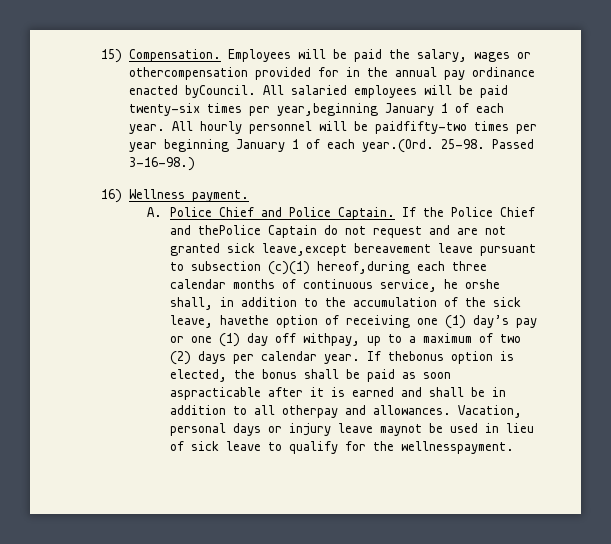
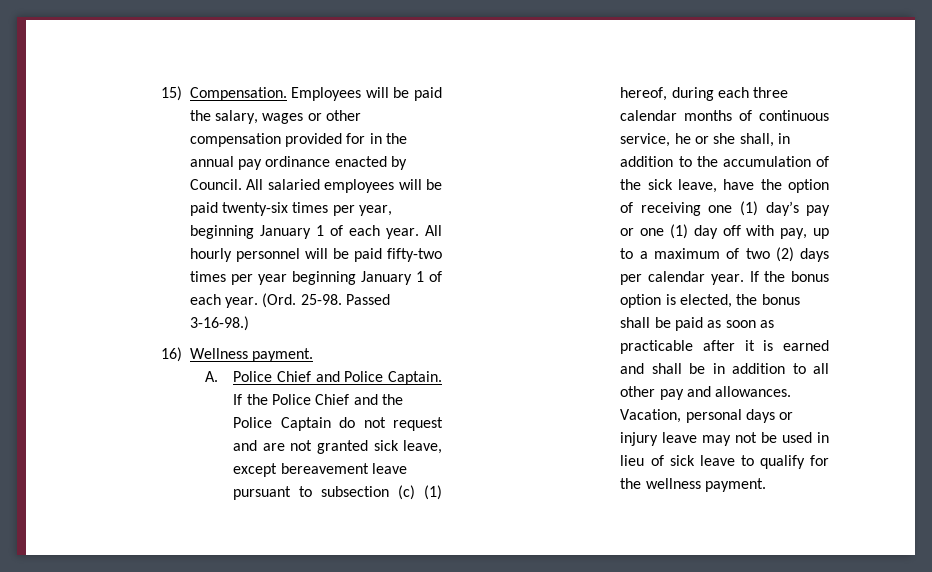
[128,67,248,80] othercompensation -> [325,110,361,121] [189,133,281,147] other compensation
[184,85,256,98] byCouncil. -> [390,156,407,170] [189,179,242,190] by Council.
[276,103,378,116] year,beginning -> [358,205,392,216] [189,225,254,239] year, beginning
[374,121,467,134] paidfifty-two -> [353,248,442,262] paid fifty-two
[361,139,434,153] year.(Ord. -> [224,293,297,308] year. (Ord.
[198,225,262,235] thePolice -> [382,394,404,405] [233,417,273,428] the Police
[262,243,348,256] leave,except -> [402,440,442,454] [233,463,278,477] leave, except
[268,261,411,275] (c)(1) hereof,during -> [398,485,443,500] [620,87,714,101] (c) (1) hereof, during
[465,279,501,289] orshe -> [695,133,736,144] or she
[220,315,270,325] havethe -> [723,179,782,190] have the
[303,333,361,346] withpay, -> [746,225,808,239] with pay,
[388,351,445,361] thebonus -> [764,271,829,282] the bonus
[170,387,262,400] aspracticable -> [760,320,775,328] [620,340,694,354] as practicable
[282,405,339,418] otherpay -> [620,386,684,400] other pay
[380,424,423,436] maynot -> [702,432,758,446] may not
[401,441,515,454] wellnesspayment. -> [645,478,767,492] wellness payment.

